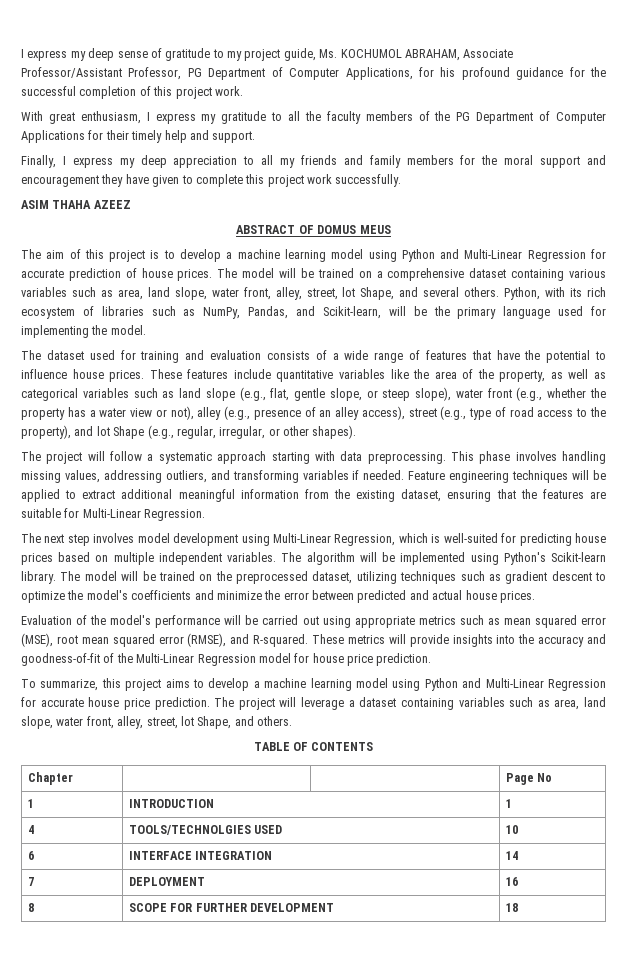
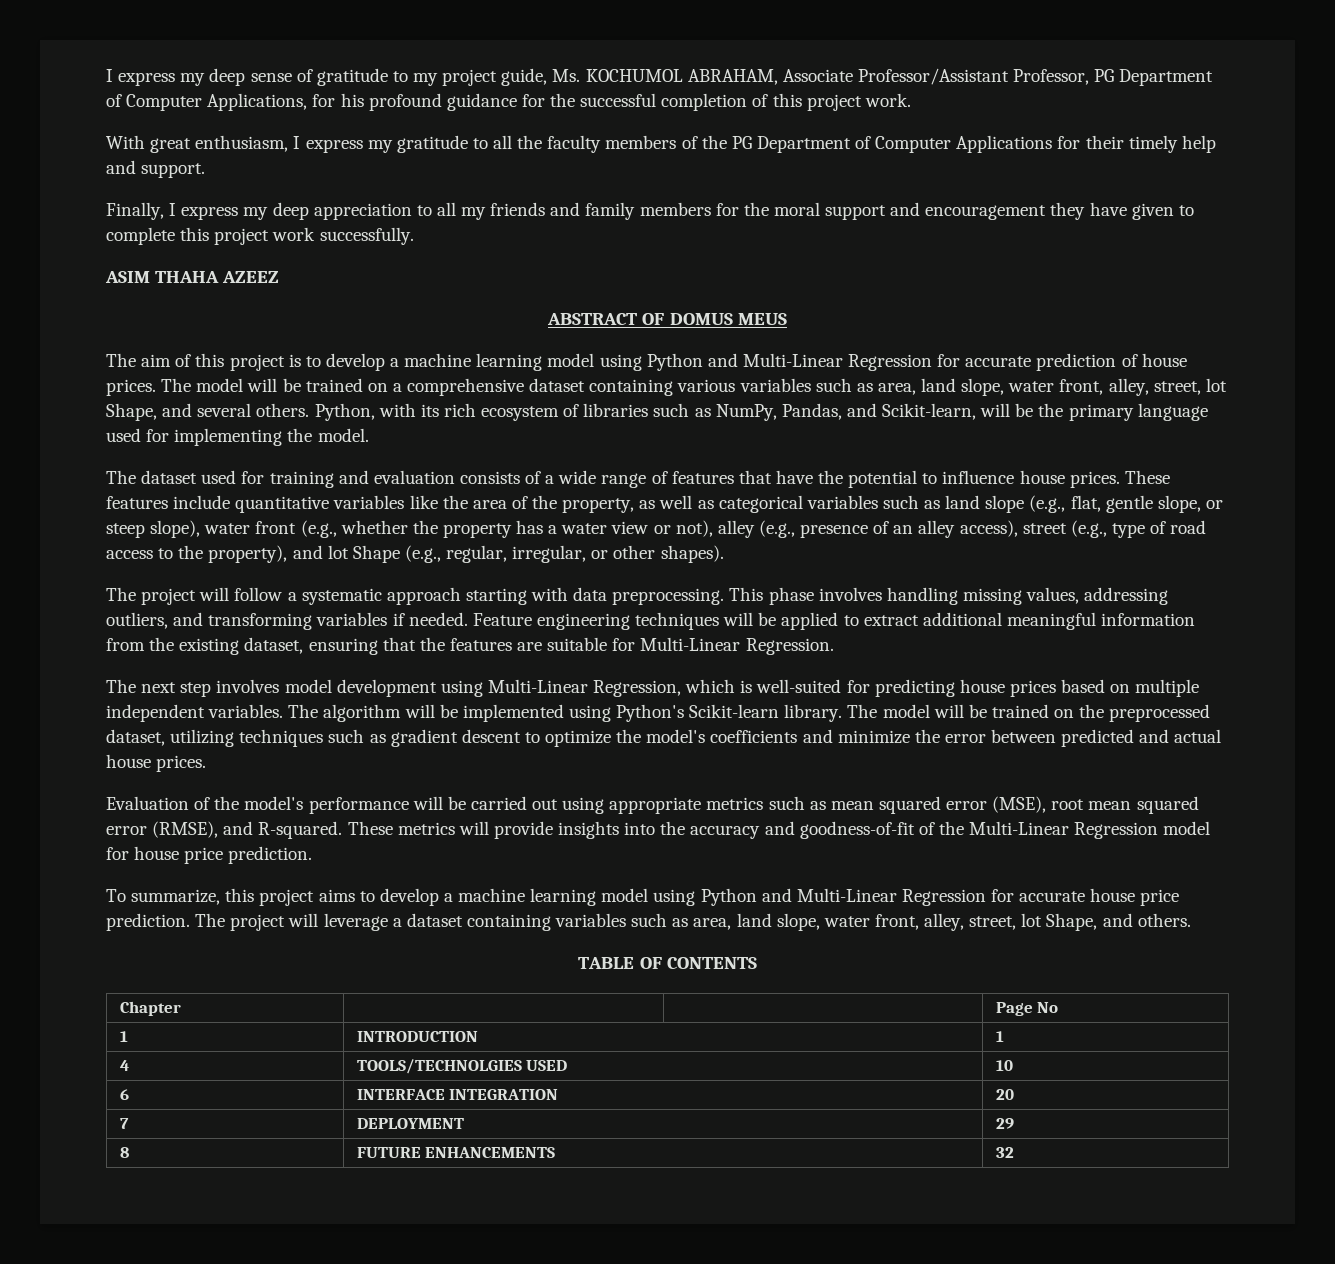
[505,851,518,860] 14 -> [995,1089,1014,1100] 20
[505,877,518,886] 16 -> [995,1118,1014,1129] 29
[128,903,334,912] [505,903,518,912] SCOPE FOR FURTHER DEVELOPMENT | 18 -> [356,1147,556,1158] [995,1147,1014,1158] FUTURE ENHANCEMENTS | 32

